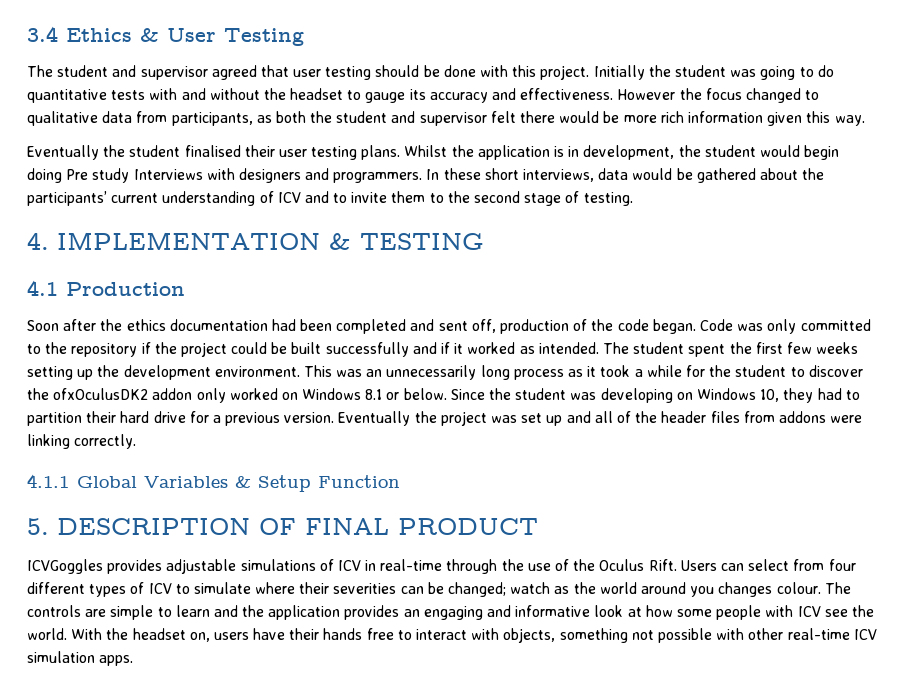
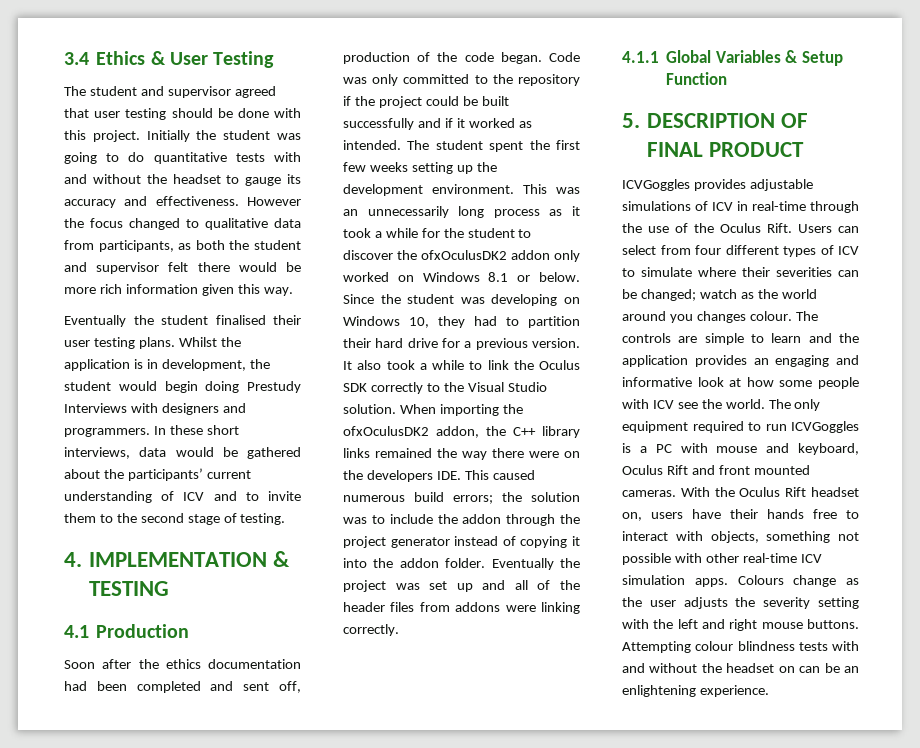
[66,168,130,183] Pre study -> [247,381,301,393] Prestudy
(335, 417) none -> [343,360,580,370] [343,382,547,394] [343,404,523,416] [343,426,580,438] [343,448,580,460] [343,470,535,482] [343,492,580,504] [343,514,580,526] [343,536,580,548] [343,558,486,568] It also took a while to link the Oculus SDK correctly to the Visual Studio solution. When importing the ofxOculusDK2 addon, the C++ library links remained the way there were on the developers IDE. This caused numerous build errors; the solution was to include the addon through the project generator instead of copying it into the addon folder.
[71,628,129,640] With the -> [768,399,821,411] [622,421,859,433] [622,443,859,455] [622,465,810,475] [622,487,807,497] The only equipment required to run ICVGoggles is a PC with mouse and keyboard, Oculus Rift and front mounted cameras. With the Oculus Rift
(134, 660) none -> [737,575,859,587] [622,597,859,609] [622,619,859,631] [622,641,859,653] [622,663,859,673] [622,685,769,697] Colours change as the user adjusts the severity setting with the left and right mouse buttons. Attempting colour blindness tests with and without the headset on can be an enlightening experience.

